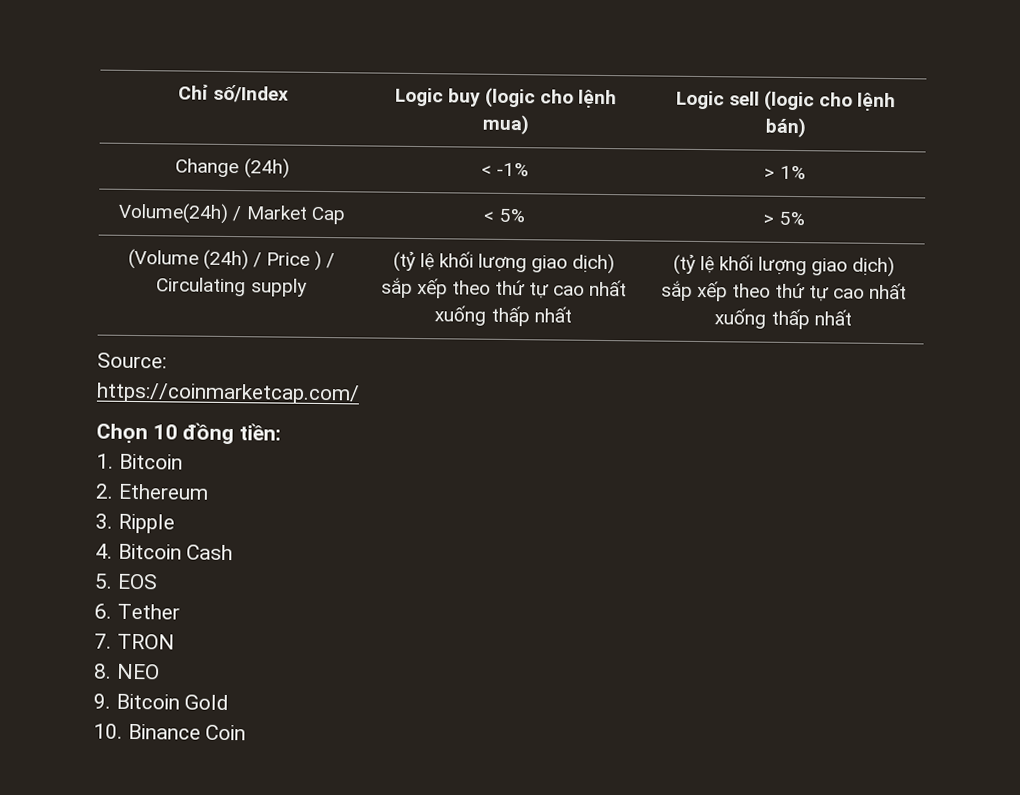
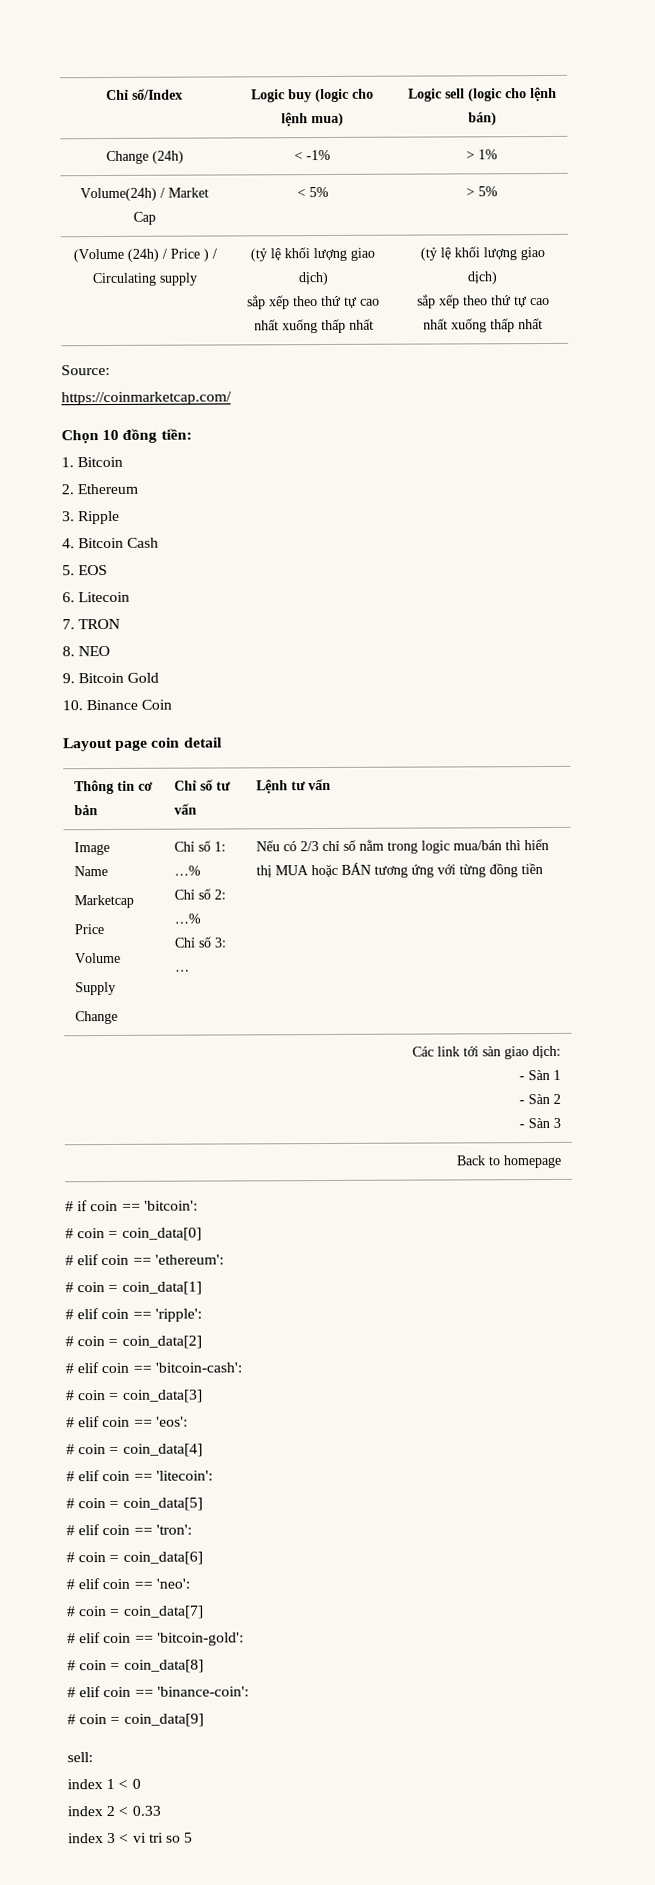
[116,603,180,620] Tether -> [78,591,131,603] Litecoin
(247, 732) none -> [63,737,223,752] [74,779,154,795] [74,805,99,816] [174,779,232,791] [174,803,198,815] [256,778,332,794] [74,841,111,856] [74,865,109,877] [74,894,135,909] [74,924,105,935] [75,952,122,964] [75,981,117,996] [75,1010,119,1025] [174,840,227,852] [174,865,202,876] [174,888,227,900] [174,913,202,924] [174,936,228,948] [175,969,191,972] [256,838,550,854] [256,862,544,878] [411,1045,561,1060] [518,1069,561,1081] [518,1093,561,1105] [518,1117,561,1129] [455,1154,562,1169] [65,1200,198,1212] [65,1227,202,1241] [65,1254,224,1266] [65,1281,202,1295] [65,1308,202,1322] [65,1335,202,1349] [65,1362,242,1374] [66,1389,203,1403] [66,1416,188,1428] [66,1443,203,1457] [66,1470,213,1482] [66,1497,203,1511] [66,1524,192,1536] [66,1551,203,1565] [66,1578,190,1590] [67,1605,204,1619] [67,1632,244,1646] [67,1659,204,1673] [67,1686,249,1698] [67,1713,204,1727] [67,1752,93,1763] [67,1778,141,1790] [67,1805,161,1817] [68,1832,194,1844] // Layout page coin detail // Thông tin cơ bản | Chỉ số tư vấn | Lệnh tư vấn // Image // Name // Marketcap // Price // Volume // Supply // Change | Chỉ số 1: …% // Chỉ số 2: …% // Chỉ số 3: … | Nếu có 2/3 chỉ số nằm trong logic mua/bán thì hiển thị MUA hoặc BÁN tương ứng với từng đồng tiền // Các link tới sàn giao dịch: // - Sàn 1 // - Sàn 2 // - Sàn 3 // Back to homepage // # if coin == 'bitcoin': // # coin = coin_data[0] // # elif coin == 'ethereum': // # coin = coin_data[1] // # elif coin == 'ripple': // # coin = coin_data[2] // # elif coin == 'bitcoin-cash': // # coin = coin_data[3] // # elif coin == 'eos': // # coin = coin_data[4] // # elif coin == 'litecoin': // # coin = coin_data[5] // # elif coin == 'tron': // # coin = coin_data[6] // # elif coin == 'neo': // # coin = coin_data[7] // # elif coin == 'bitcoin-gold': // # coin = coin_data[8] // # elif coin == 'binance-coin': // # coin = coin_data[9] // sell: // index 1 < 0 // index 2 < 0.33 // index 3 < vi tri so 5

